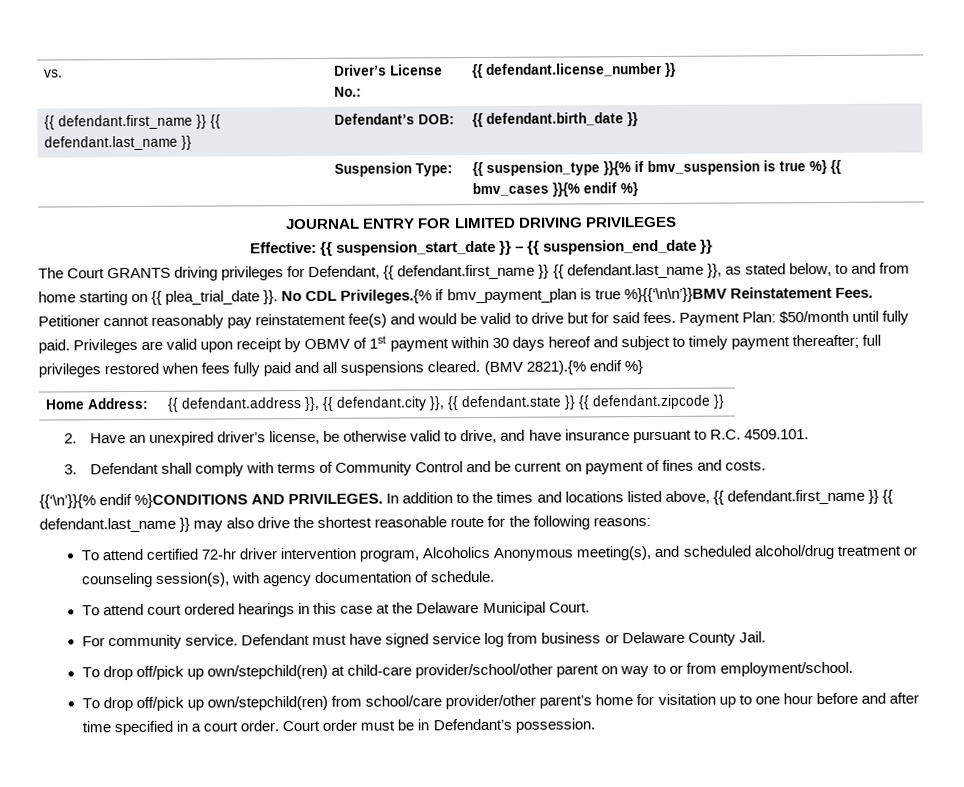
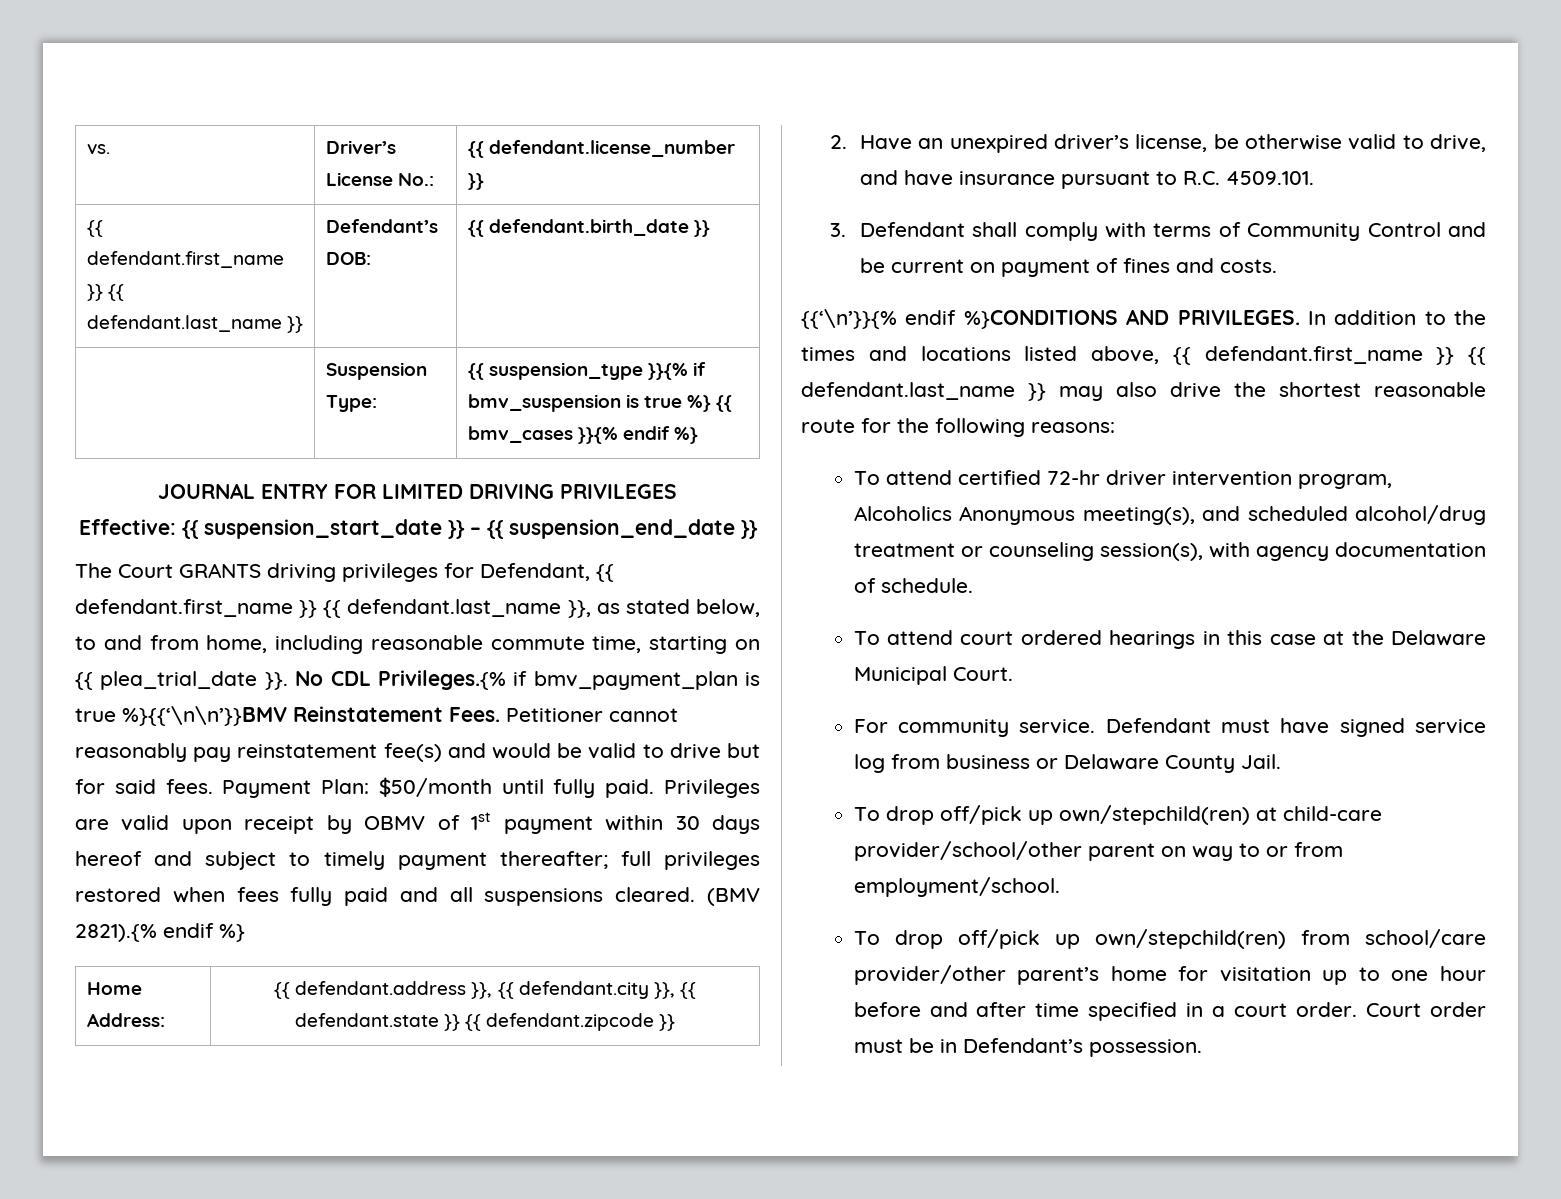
[38,291,76,303] home -> [206,635,642,654] home, including reasonable commute time,

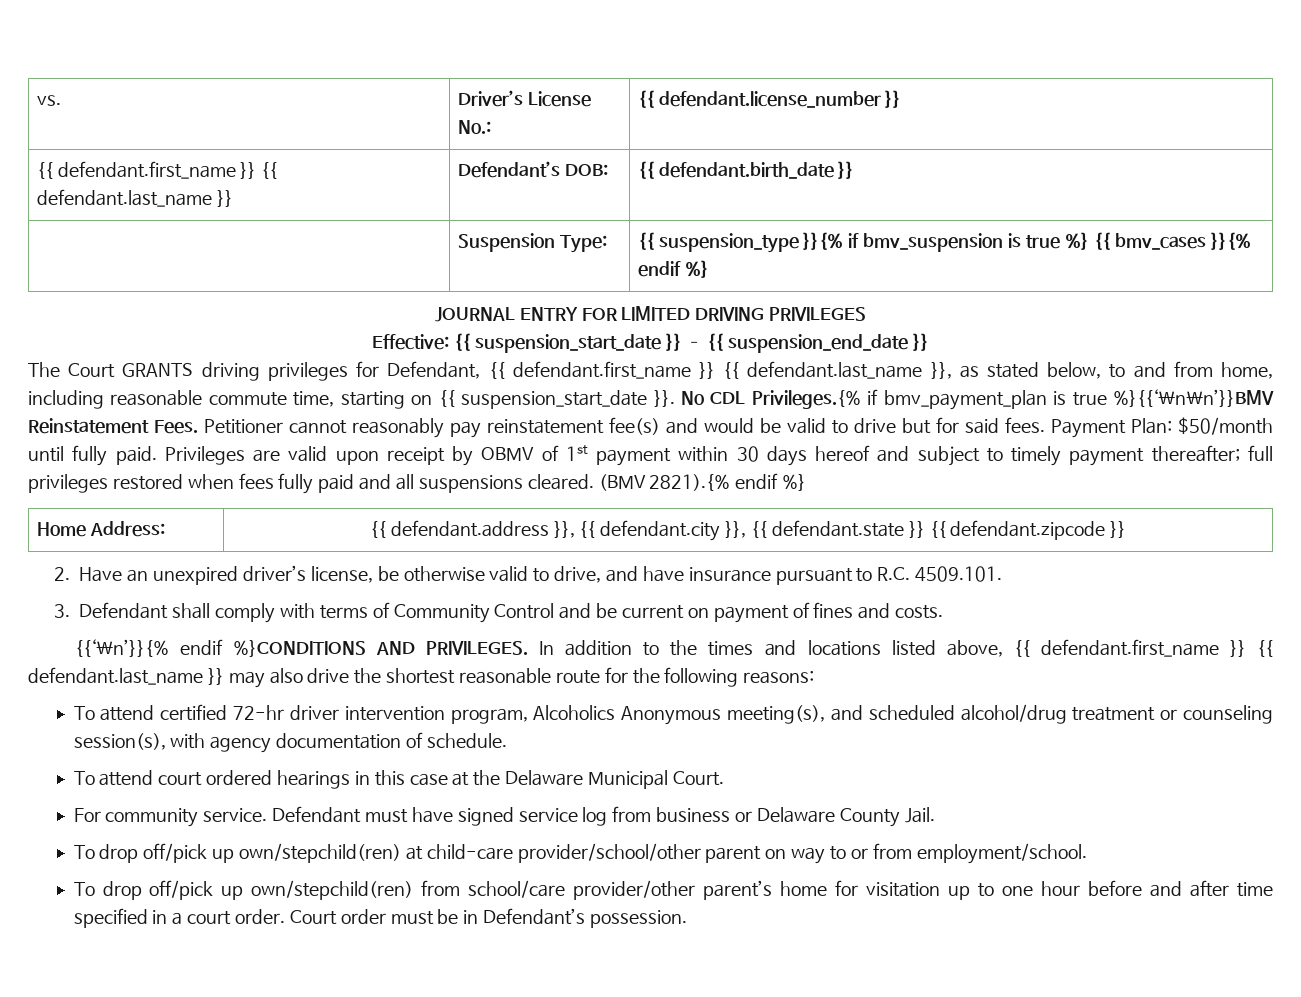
[100,671,258,690] plea_trial_date -> [461,390,648,409] suspension_start_date

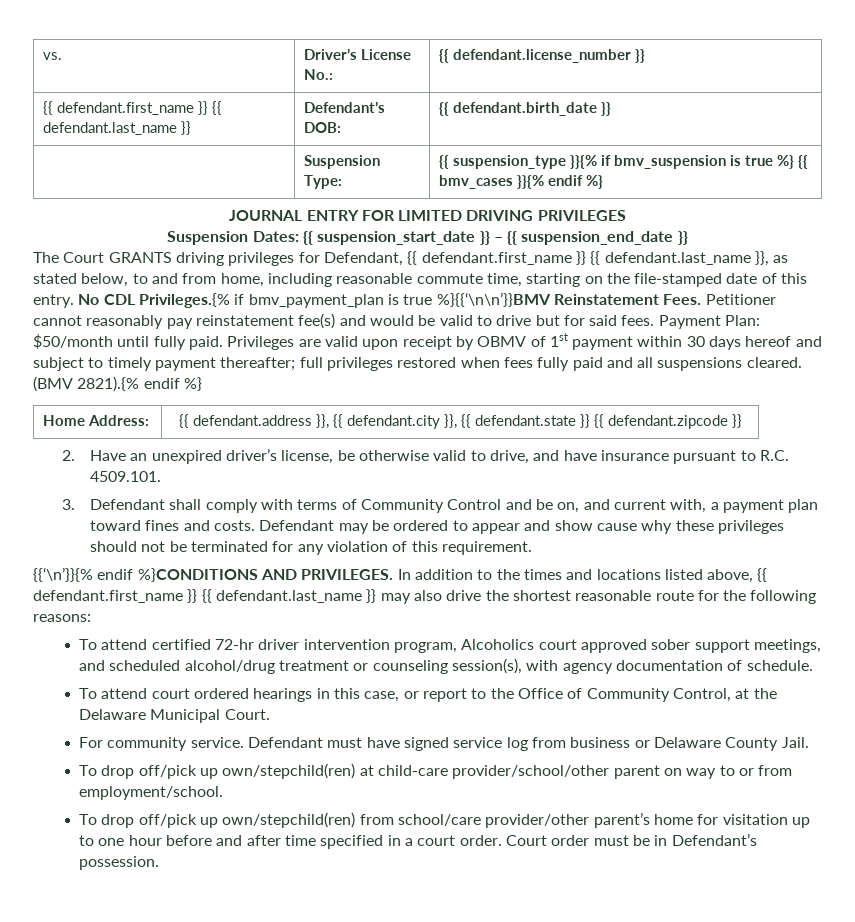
[371,334,449,350] Effective: -> [167,231,299,245] Suspension Dates:
[438,390,675,409] {{ suspension_start_date }}. -> [606,273,808,287] [33,294,74,308] the file-stamped date of this entry.
[622,602,944,623] current on payment of fines and costs. -> [557,499,819,513] [90,520,784,534] [90,541,532,555] on, and current with, a payment plan toward fines and costs. Defendant may be ordered to appear and show cause why these privileges should not be terminated for any violation of this requirement.
[621,705,826,725] Anonymous meeting(s), -> [538,639,821,653] court approved sober support meetings,
[409,773,448,786] case -> [364,688,731,702] case, or report to the Office of Community Control,

